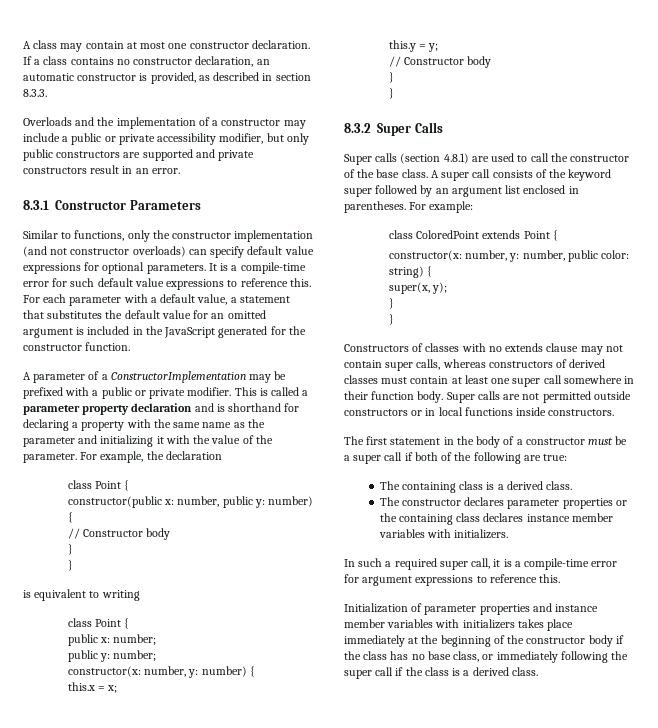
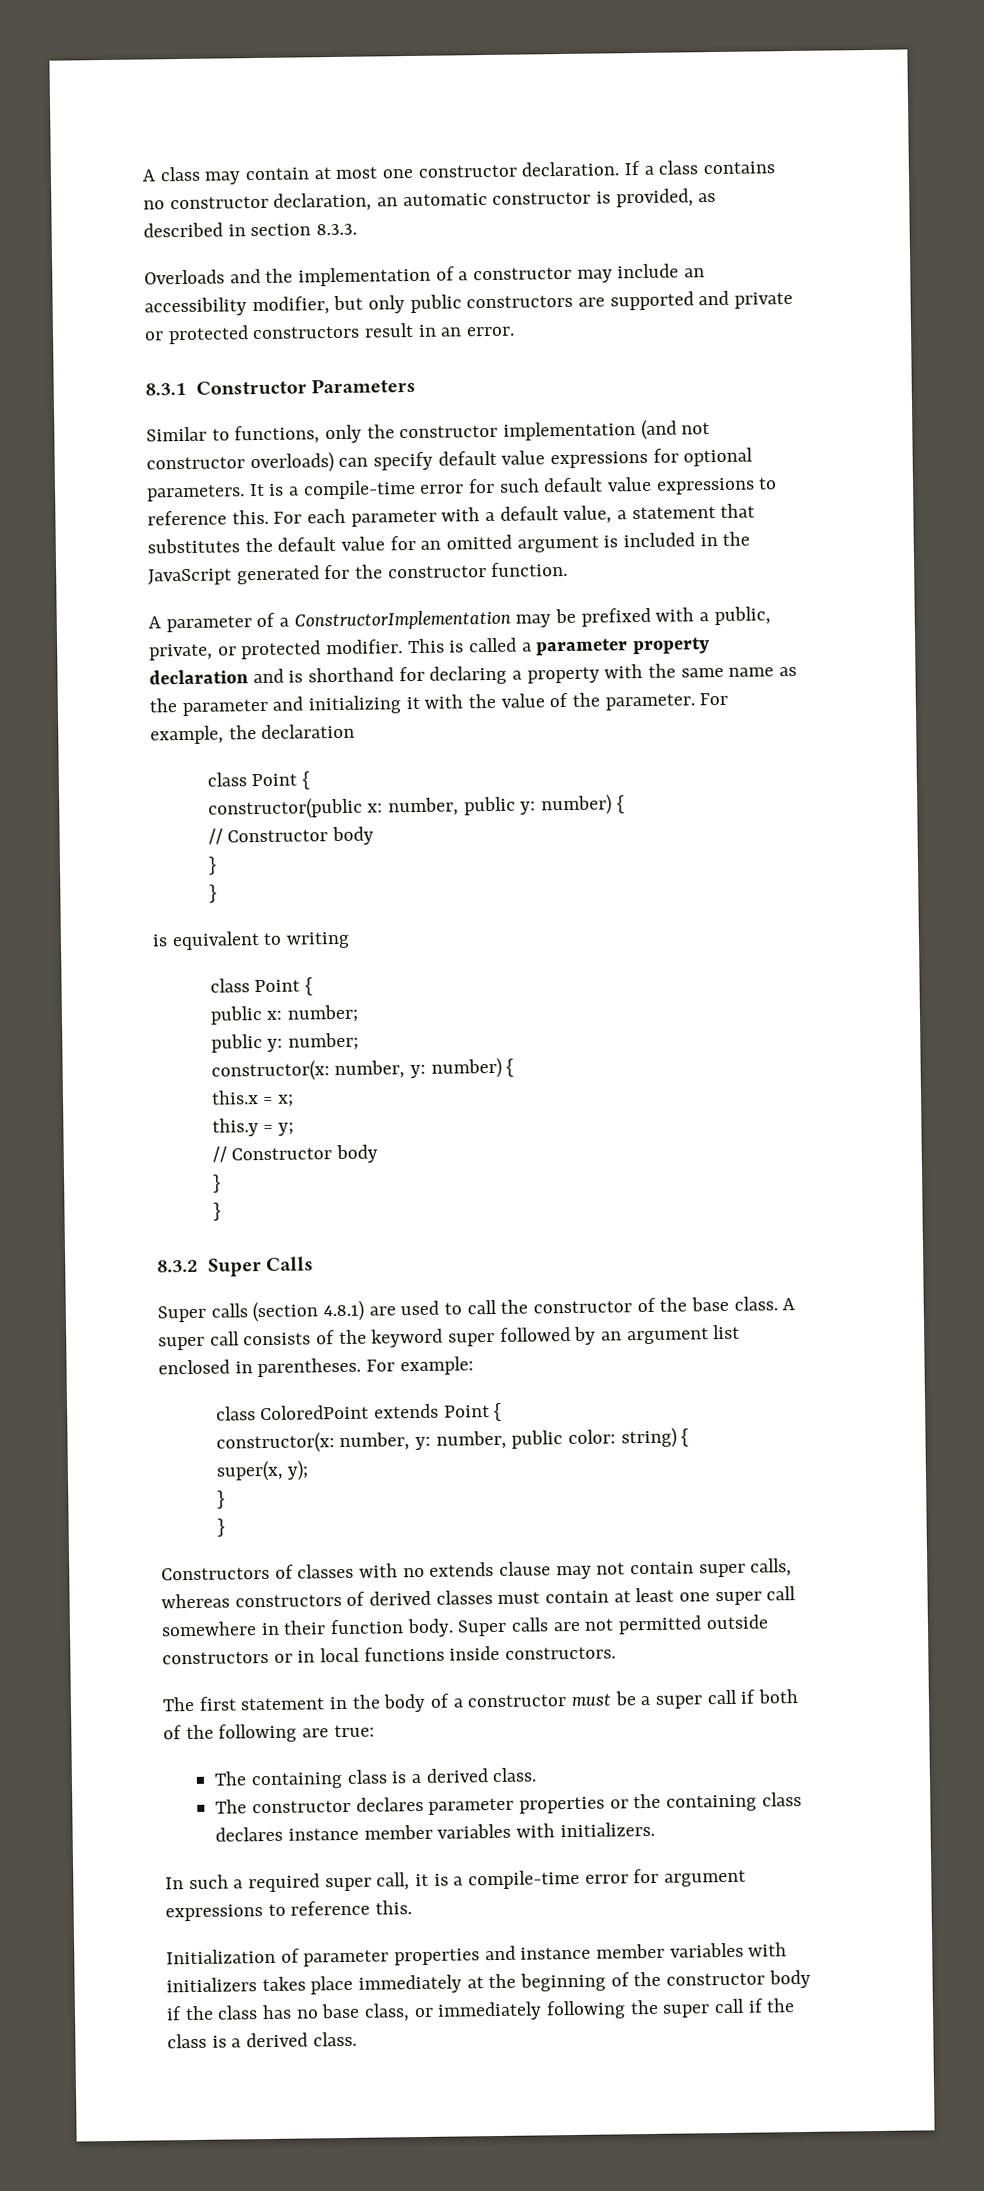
[62,133,155,145] a public or private -> [684,268,706,278] an
(255, 155) none -> [144,325,249,345] or protected
[101,387,186,399] public or private -> [713,606,771,626] [149,640,322,661] public, private, or protected

